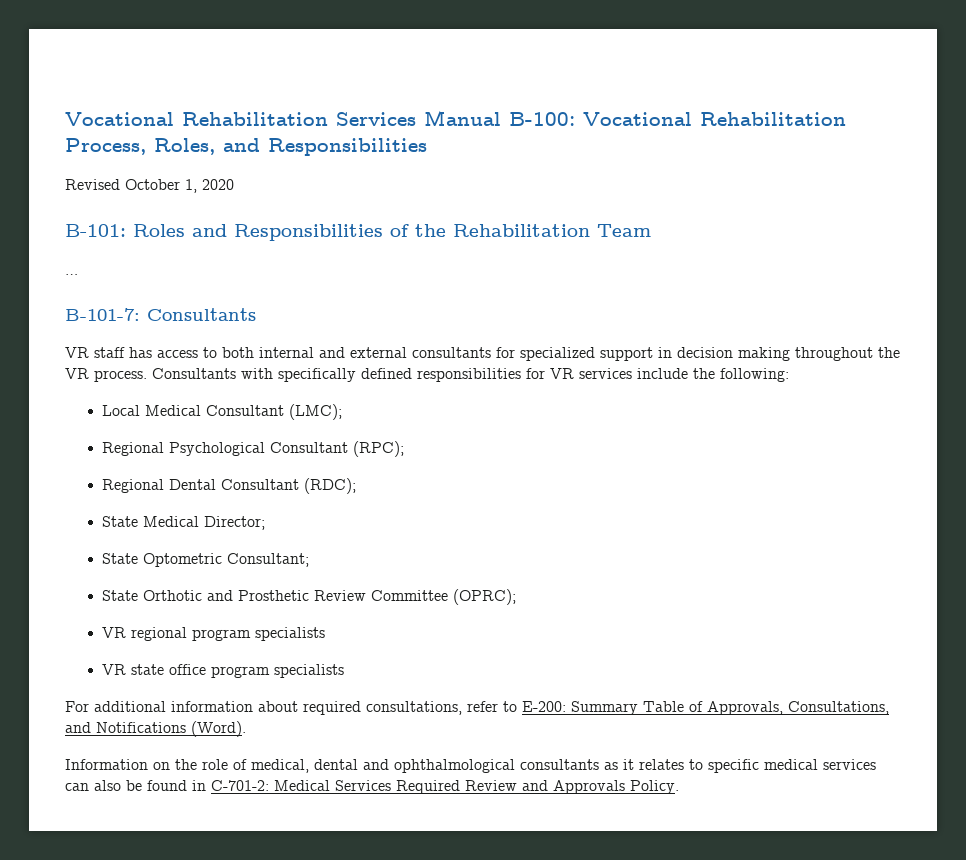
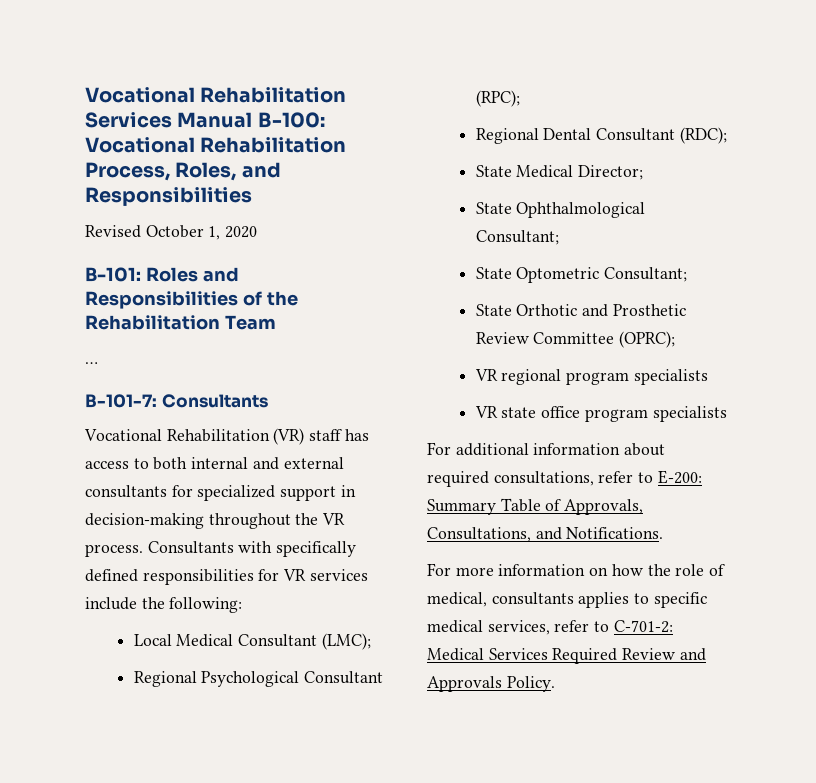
[65,347,89,358] VR -> [84,428,305,445] Vocational Rehabilitation (VR)
[677,347,790,361] decision making -> [85,513,204,529] decision-making
(266, 523) none -> [475,202,646,218] [475,230,559,245] // State Ophthalmological Consultant;
[96,721,246,737] [65,759,876,773] [65,780,206,791] Notifications (Word). // Information on the role of medical, dental and ophthalmological consultants as it relates to specific medical services can also be found in -> [566,527,664,539] [427,563,726,576] [427,592,707,608] [427,620,610,635] Notifications. // For more information on how the role of medical, consultants applies to specific medical services, refer to

